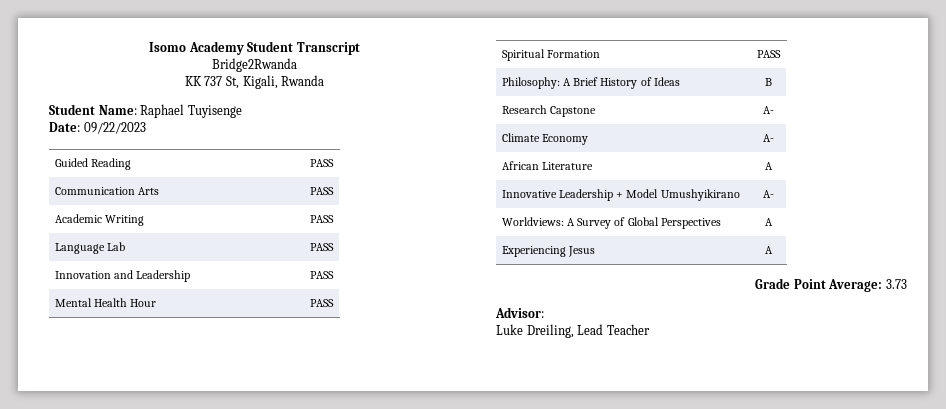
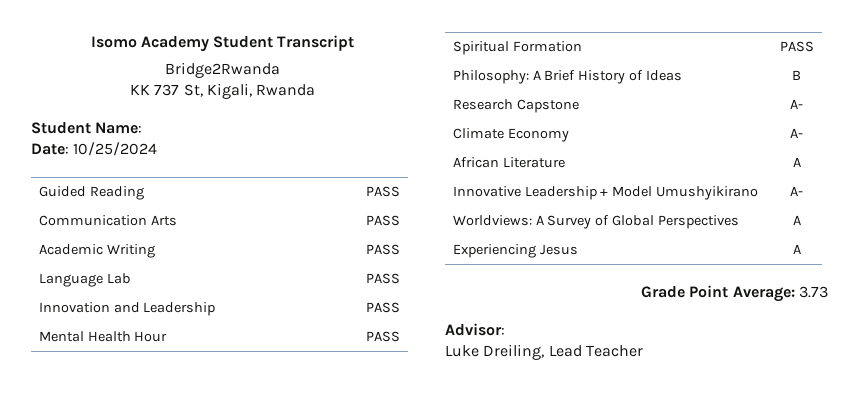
[140,104,242,118] Raphael Tuyisenge -> (143, 128) none
[83,122,146,134] 09/22/2023 -> [73,142,158,156] 10/25/2024

